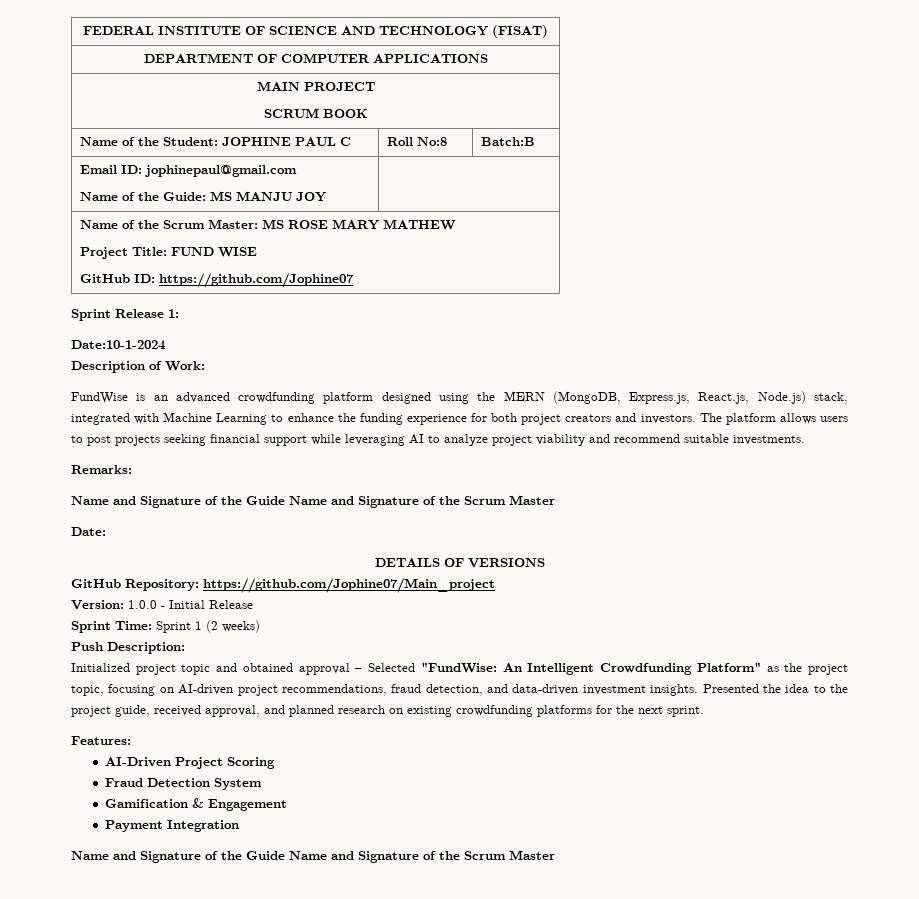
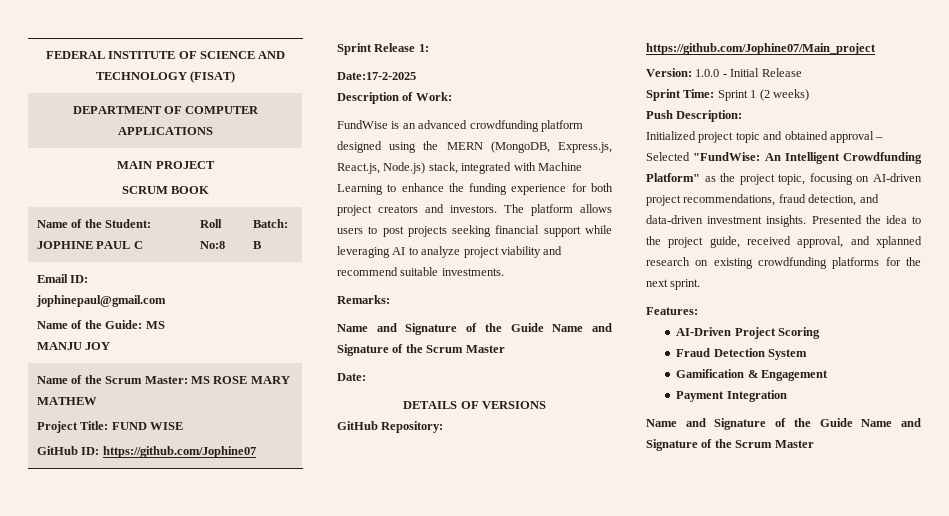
[481,137,536,146] Batch:B -> [253,219,289,228] [253,241,262,249] Batch: B
[71,340,166,350] Date:10-1-2024 -> [337,72,416,80] Date:17-2-2025
[289,705,334,717] planned -> [876,236,922,248] xplanned

